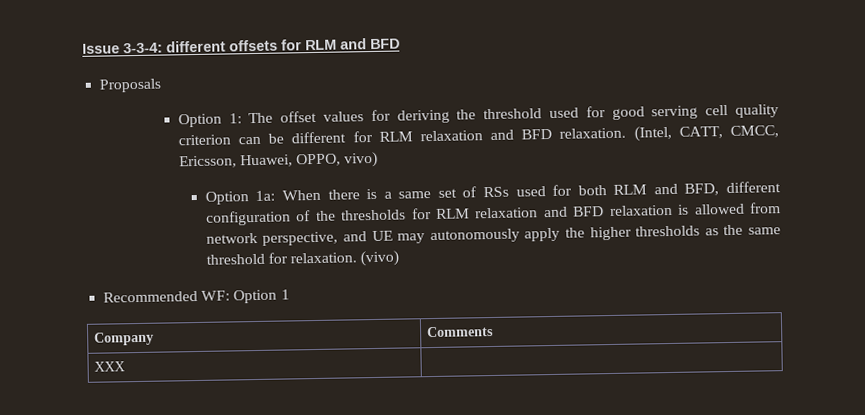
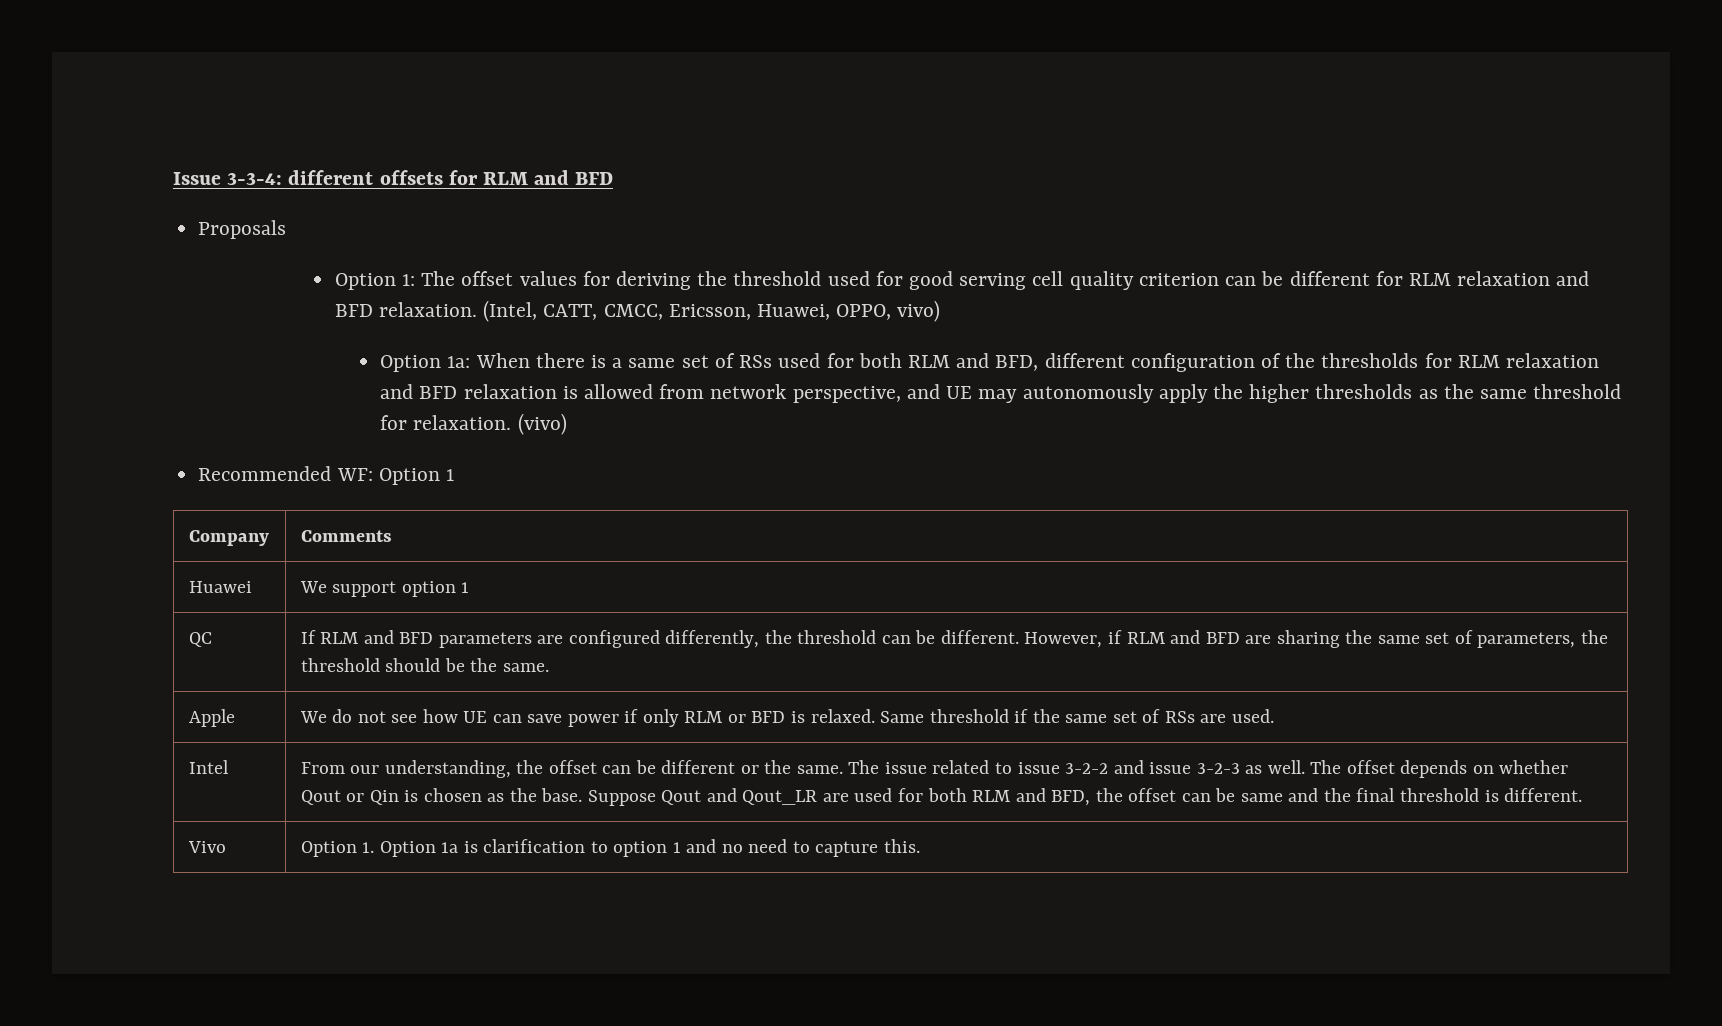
[94,361,126,372] XXX | -> [188,581,252,593] [299,581,470,597] [188,632,212,647] [300,630,1608,648] [300,658,549,672] [188,709,235,727] [299,709,1274,727] [188,760,229,774] [300,760,1569,778] [300,788,1583,806] [187,841,226,853] [300,839,921,857] Huawei | We support option 1 // QC | If RLM and BFD parameters are configured differently, the threshold can be different. However, if RLM and BFD are sharing the same set of parameters, the threshold should be the same. // Apple | We do not see how UE can save power if only RLM or BFD is relaxed. Same threshold if the same set of RSs are used. // Intel | From our understanding, the offset can be different or the same. The issue related to issue 3-2-2 and issue 3-2-3 as well. The offset depends on whether Qout or Qin is chosen as the base. Suppose Qout and Qout_LR are used for both RLM and BFD, the offset can be same and the final threshold is different. // Vivo | Option 1. Option 1a is clarification to option 1 and no need to capture this.

